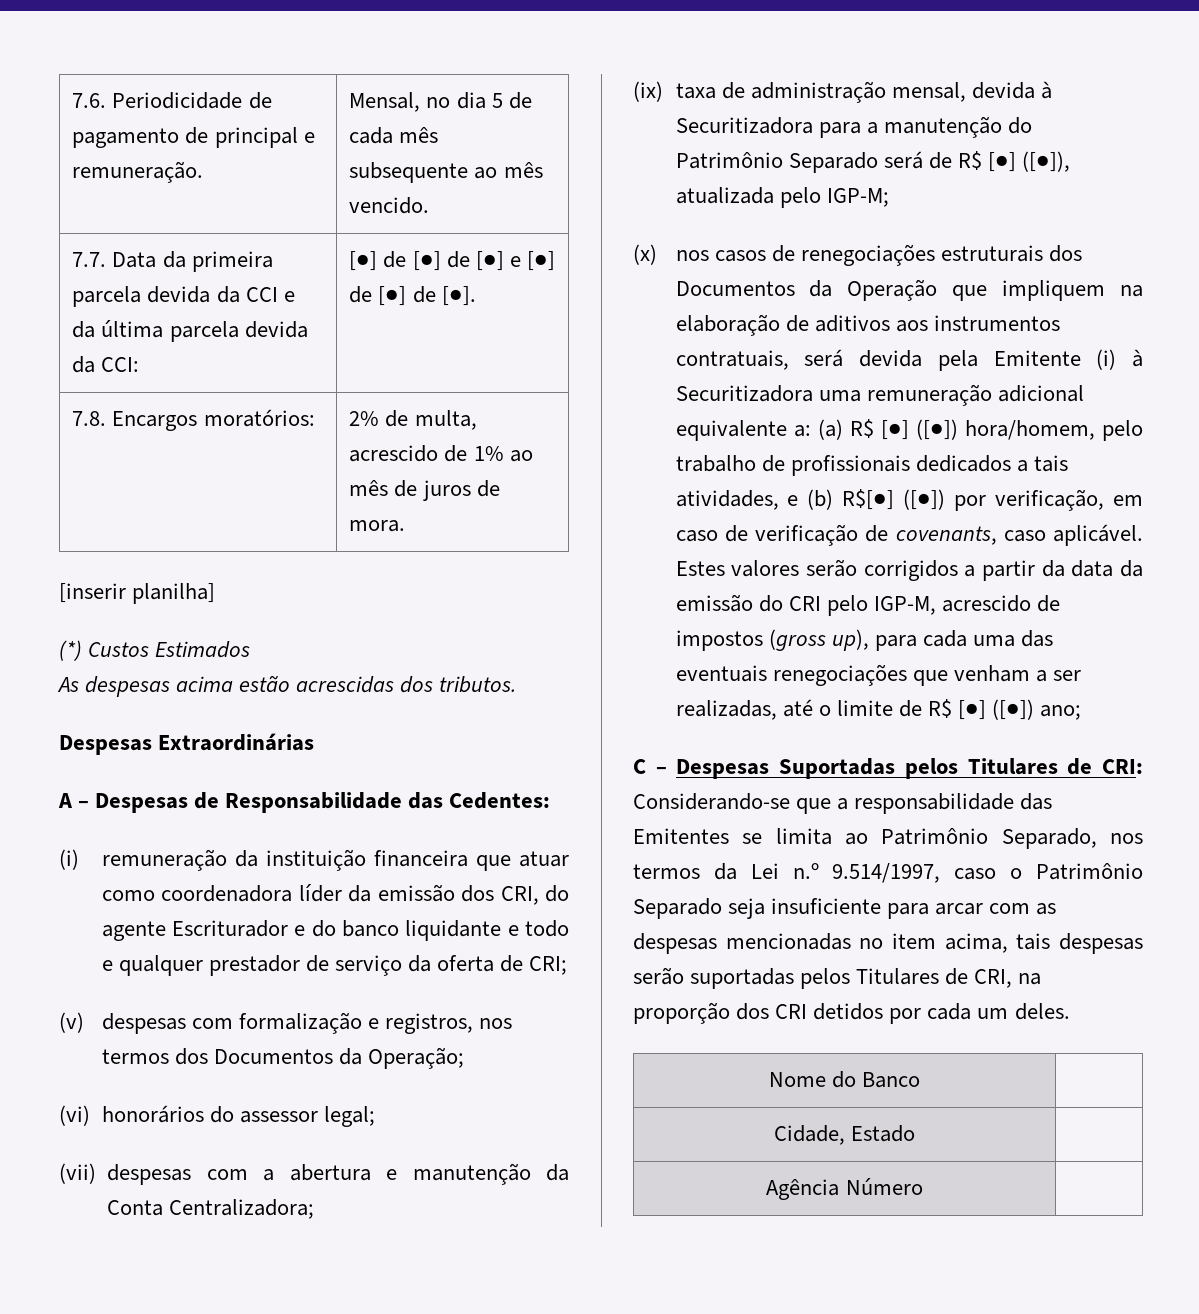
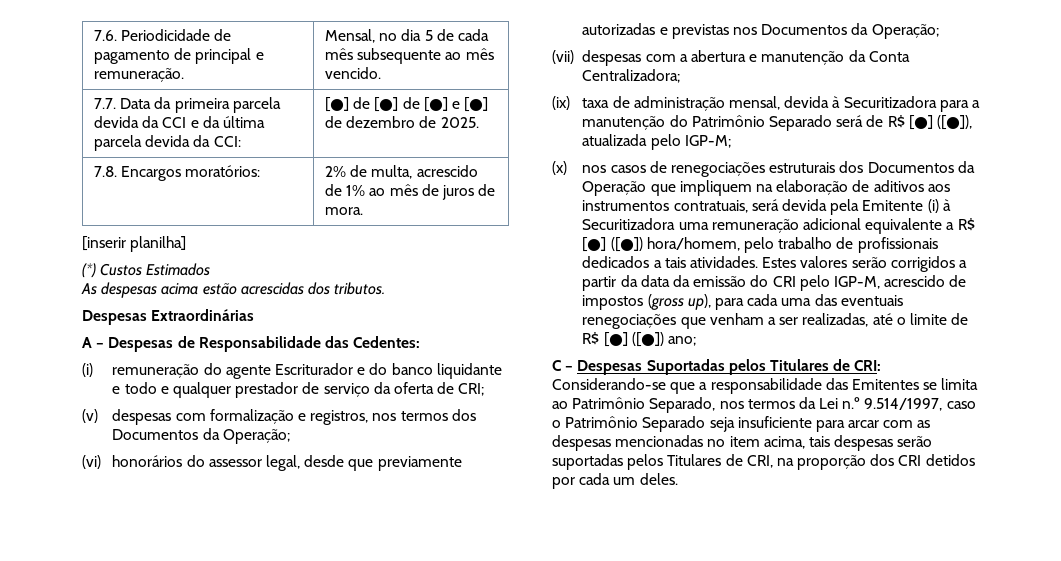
[378,286,476,306] [●] de [●]. -> [346,116,479,128] dezembro de 2025.
[234,849,569,871] [101,884,539,905] da instituição financeira que atuar como coordenadora líder da emissão dos CRI, -> (200, 371) none
[323,1106,375,1127] legal; -> [265,455,462,471] [582,23,939,39] legal, desde que previamente autorizadas e previstas nos Documentos da Operação;
[793,419,843,440] a: (a) -> [946,222,955,230] a
[675,489,1143,511] [675,524,1143,546] atividades, e (b) R$[●] ([●]) por verificação, em caso de verificação de covenants, caso aplicável. -> [689,256,758,268] atividades.
[768,1071,921,1088] [773,1125,916,1145] [766,1178,923,1200] // Nome do Banco | // Cidade, Estado | // Agência Número | -> (678, 479) none

